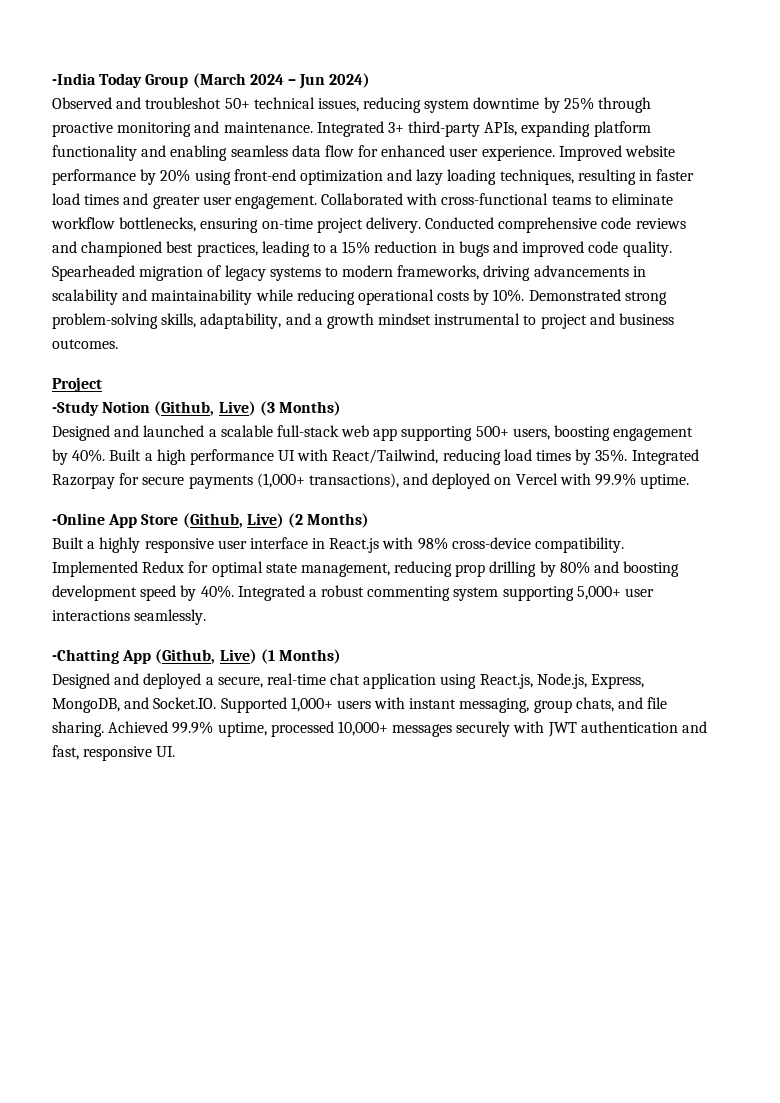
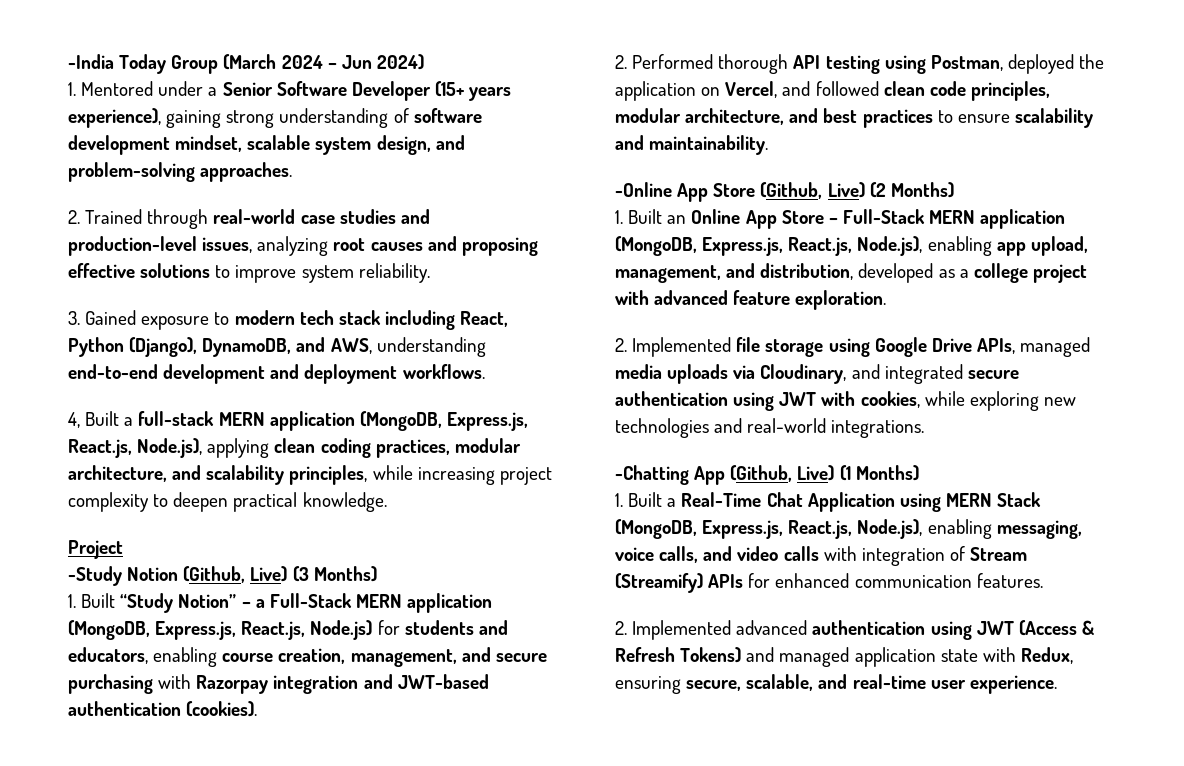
[52,97,652,113] [52,121,651,137] [52,145,676,161] [52,169,695,185] [52,193,674,209] [51,217,686,233] [52,241,672,257] [52,265,646,281] [52,289,667,305] [52,313,675,329] [52,339,118,349] Observed and troubleshot 50+ technical issues, reducing system downtime by 25% through proactive monitoring and maintenance. Integrated 3+ third-party APIs, expanding platform functionality and enabling seamless data flow for enhanced user experience. Improved website performance by 20% using front-end optimization and lazy loading techniques, resulting in faster load times and greater user engagement. Collaborated with cross-functional teams to eliminate workflow bottlenecks, ensuring on-time project delivery. Conducted comprehensive code reviews and championed best practices, leading to a 15% reduction in bugs and improved code quality. Spearheaded migration of legacy systems to modern frameworks, driving advancements in scalability and maintainability while reducing operational costs by 10%. Demonstrated strong problem-solving skills, adaptability, and a growth mindset instrumental to project and business outcomes. -> [68,81,512,101] [68,108,482,128] [68,135,465,155] [68,162,293,182] [68,209,430,229] [68,236,538,256] [68,263,430,283] [68,310,509,330] [68,337,486,357] [68,364,485,384] [68,411,528,431] [68,438,521,458] [68,465,552,485] [68,492,387,512] 1. Mentored under a Senior Software Developer (15+ years experience), gaining strong understanding of software development mindset, scalable system design, and problem-solving approaches. // 2. Trained through real-world case studies and production-level issues, analyzing root causes and proposing effective solutions to improve system reliability. // 3. Gained exposure to modern tech stack including React, Python (Django), DynamoDB, and AWS, understanding end-to-end development and deployment workflows. // 4, Built a full-stack MERN application (MongoDB, Express.js, React.js, Node.js), applying clean coding practices, modular architecture, and scalability principles, while increasing project complexity to deepen practical knowledge.
[52,425,694,441] [52,449,699,465] [52,473,690,489] Designed and launched a scalable full-stack web app supporting 500+ users, boosting engagement by 40%. Built a high performance UI with React/Tailwind, reducing load times by 35%. Integrated Razorpay for secure payments (1,000+ transactions), and deployed on Vercel with 99.9% uptime. -> [68,593,493,613] [68,620,508,640] [68,647,547,667] [68,674,489,694] [68,701,258,717] [615,54,1105,74] [615,81,1050,101] [615,108,1093,128] [615,135,769,155] 1. Built “Study Notion” – a Full-Stack MERN application (MongoDB, Express.js, React.js, Node.js) for students and educators, enabling course creation, management, and secure purchasing with Razorpay integration and JWT-based authentication (cookies). // 2. Performed thorough API testing using Postman, deployed the application on Vercel, and followed clean code principles, modular architecture, and best practices to ensure scalability and maintainability.
[52,537,625,553] [52,561,680,577] [52,585,655,601] [52,609,207,625] Built a highly responsive user interface in React.js with 98% cross-device compatibility. Implemented Redux for optimal state management, reducing prop drilling by 80% and boosting development speed by 40%. Integrated a robust commenting system supporting 5,000+ user interactions seamlessly. -> [615,209,1066,229] [615,236,1088,256] [615,263,1087,283] [615,290,887,310] [615,337,1091,357] [615,364,1019,384] [615,391,1076,411] [615,418,925,438] 1. Built an Online App Store – Full-Stack MERN application (MongoDB, Express.js, React.js, Node.js), enabling app upload, management, and distribution, developed as a college project with advanced feature exploration. // 2. Implemented file storage using Google Drive APIs, managed media uploads via Cloudinary, and integrated secure authentication using JWT with cookies, while exploring new technologies and real-world integrations.
[52,673,645,689] [52,697,668,713] [52,721,708,737] [52,745,176,761] Designed and deployed a secure, real-time chat application using React.js, Node.js, Express, MongoDB, and Socket.IO. Supported 1,000+ users with instant messaging, group chats, and file sharing. Achieved 99.9% uptime, processed 10,000+ messages securely with JWT authentication and fast, responsive UI. -> [615,492,1042,512] [615,519,1082,539] [615,546,1028,566] [615,573,1043,593] [615,620,1094,640] [615,647,1073,667] [615,674,1057,694] 1. Built a Real-Time Chat Application using MERN Stack (MongoDB, Express.js, React.js, Node.js), enabling messaging, voice calls, and video calls with integration of Stream (Streamify) APIs for enhanced communication features. // 2. Implemented advanced authentication using JWT (Access & Refresh Tokens) and managed application state with Redux, ensuring secure, scalable, and real-time user experience.

